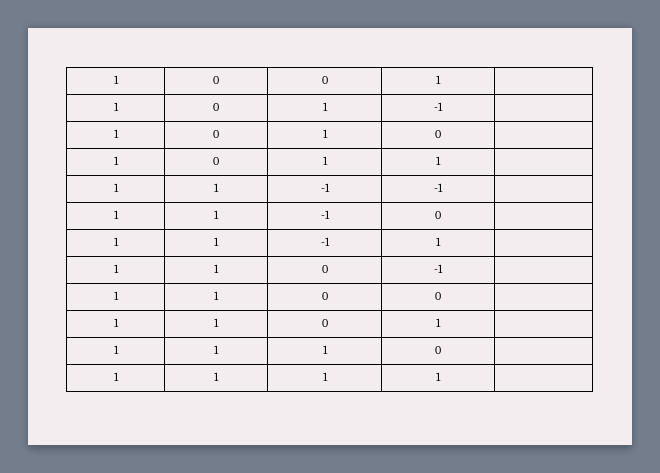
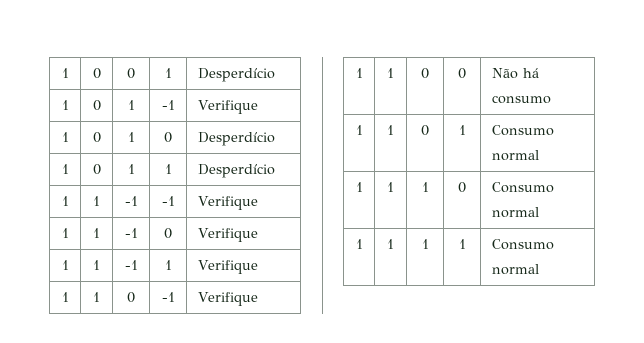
(441, 79) none -> [197,68,275,82] Desperdício
(443, 106) none -> [197,100,258,114] Verifique
(441, 134) none -> [197,132,275,146] Desperdício
(441, 160) none -> [197,164,275,178] Desperdício
(443, 187) none -> [197,196,258,210] Verifique
(441, 215) none -> [197,228,258,242] Verifique
(441, 241) none -> [197,260,258,274] Verifique
(443, 268) none -> [197,292,258,306] Verifique
(441, 296) none -> [491,68,539,79] [491,95,551,104] Não há consumo
(441, 322) none -> [491,125,554,136] [491,150,539,161] Consumo normal
(441, 350) none -> [491,182,554,193] [491,207,539,218] Consumo normal
(441, 376) none -> [491,239,554,250] [491,264,539,275] Consumo normal

